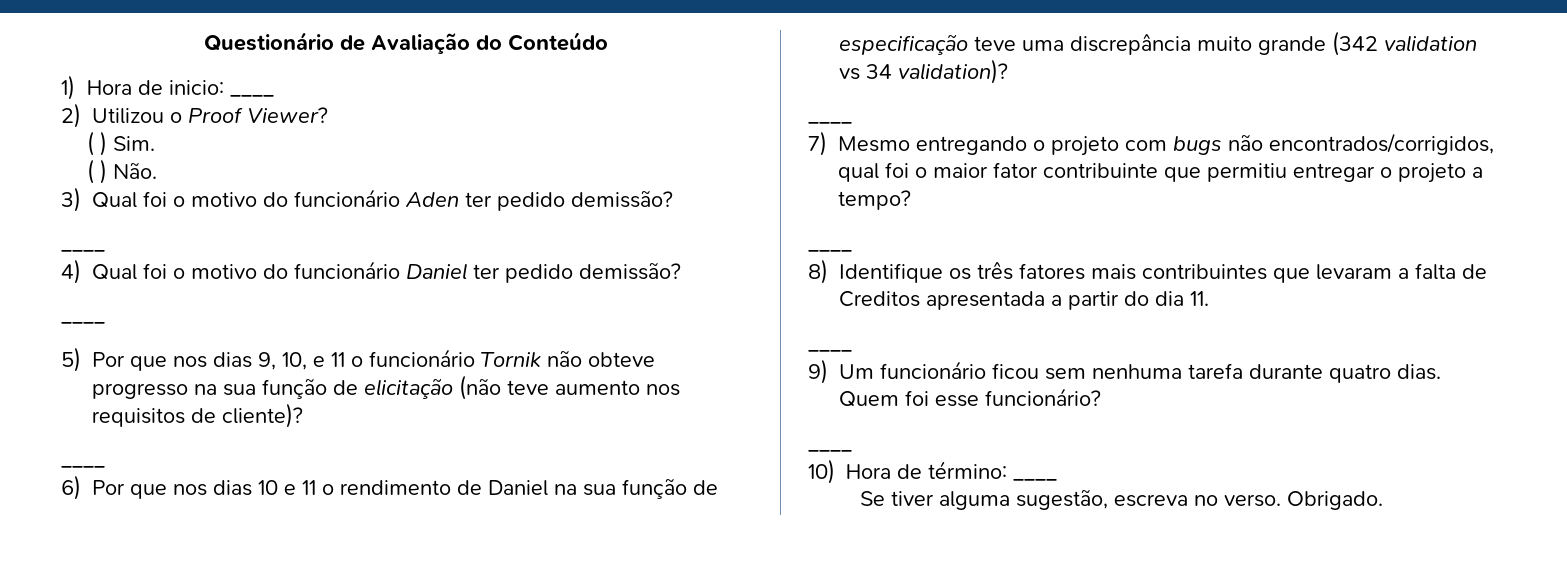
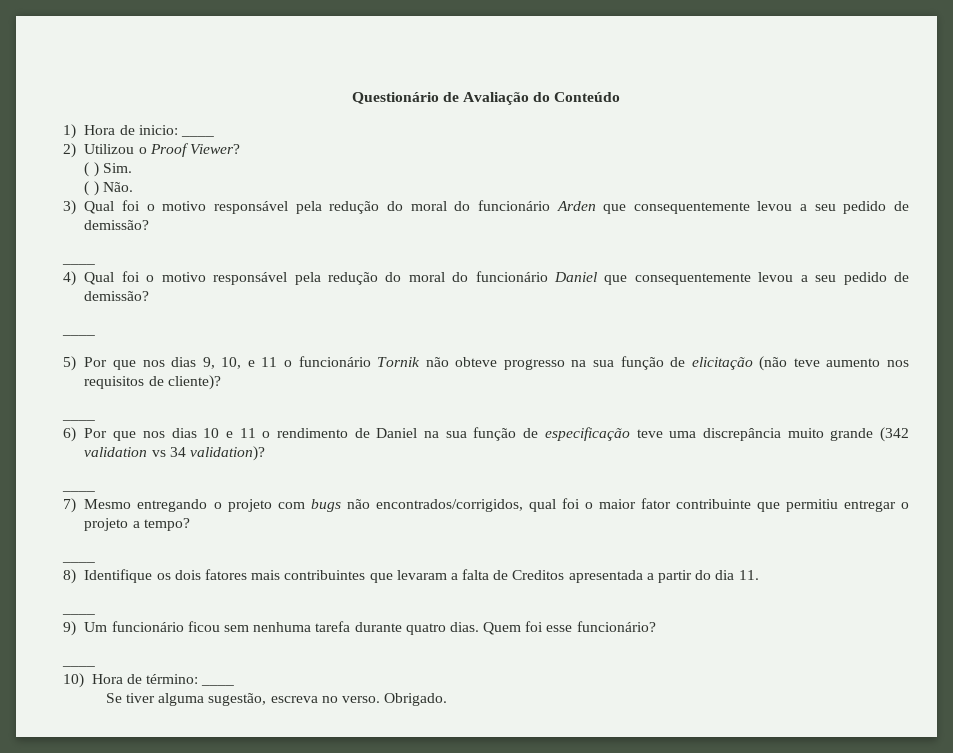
[263,189,565,211] do funcionário Aden ter pedido -> [214,200,910,214] responsável pela redução do moral do funcionário Arden que consequentemente levou a seu pedido de
[263,261,573,283] do funcionário Daniel ter pedido -> [213,271,909,285] responsável pela redução do moral do funcionário Daniel que consequentemente levou a seu pedido de
[977,262,1013,280] três -> [174,570,201,580] dois

